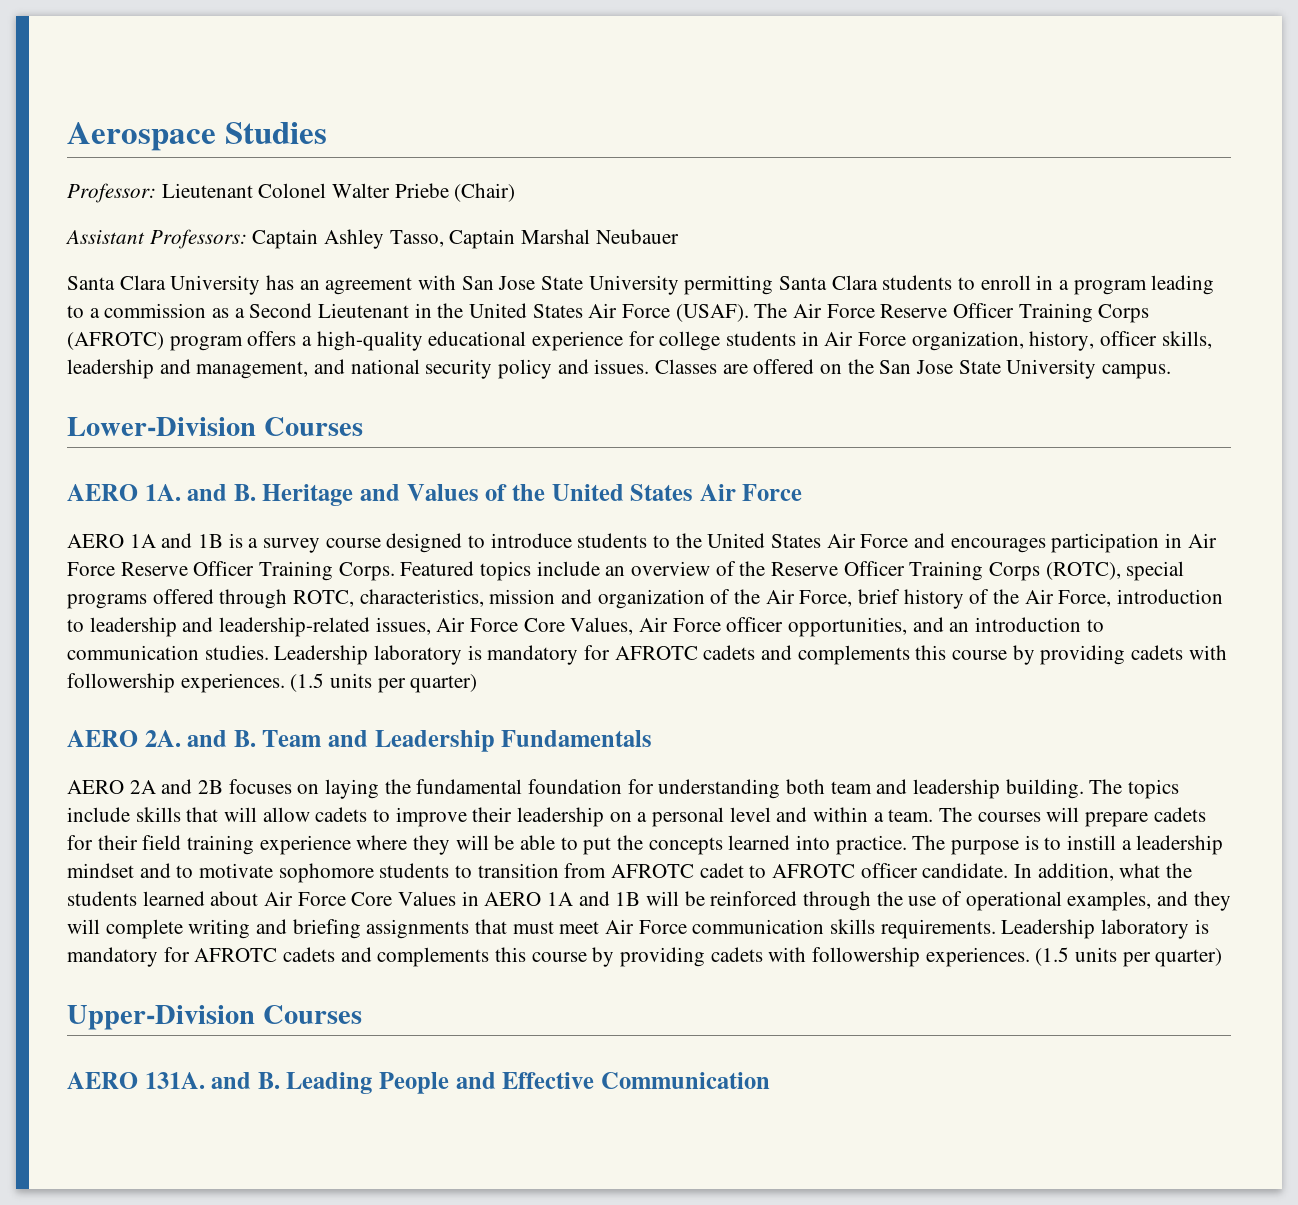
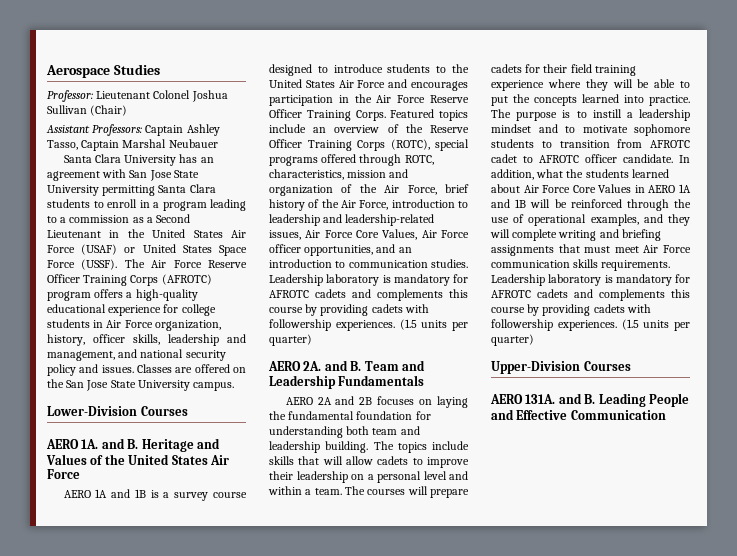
[332,183,449,198] Walter Priebe -> [191,90,228,102] [47,105,87,114] Joshua Sullivan
[675,304,749,322] (USAF). -> [81,244,247,256] [47,259,118,270] (USAF) or United States Space Force (USSF).
(1183, 540) none -> [354,94,372,103] the

